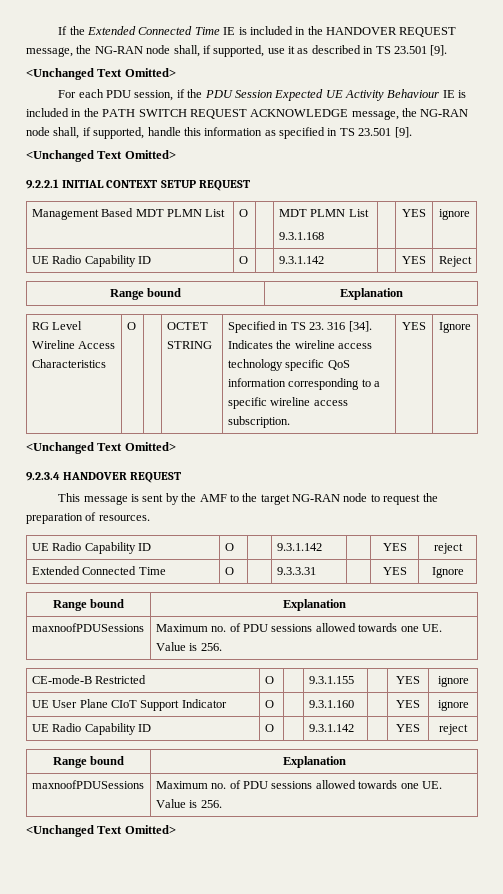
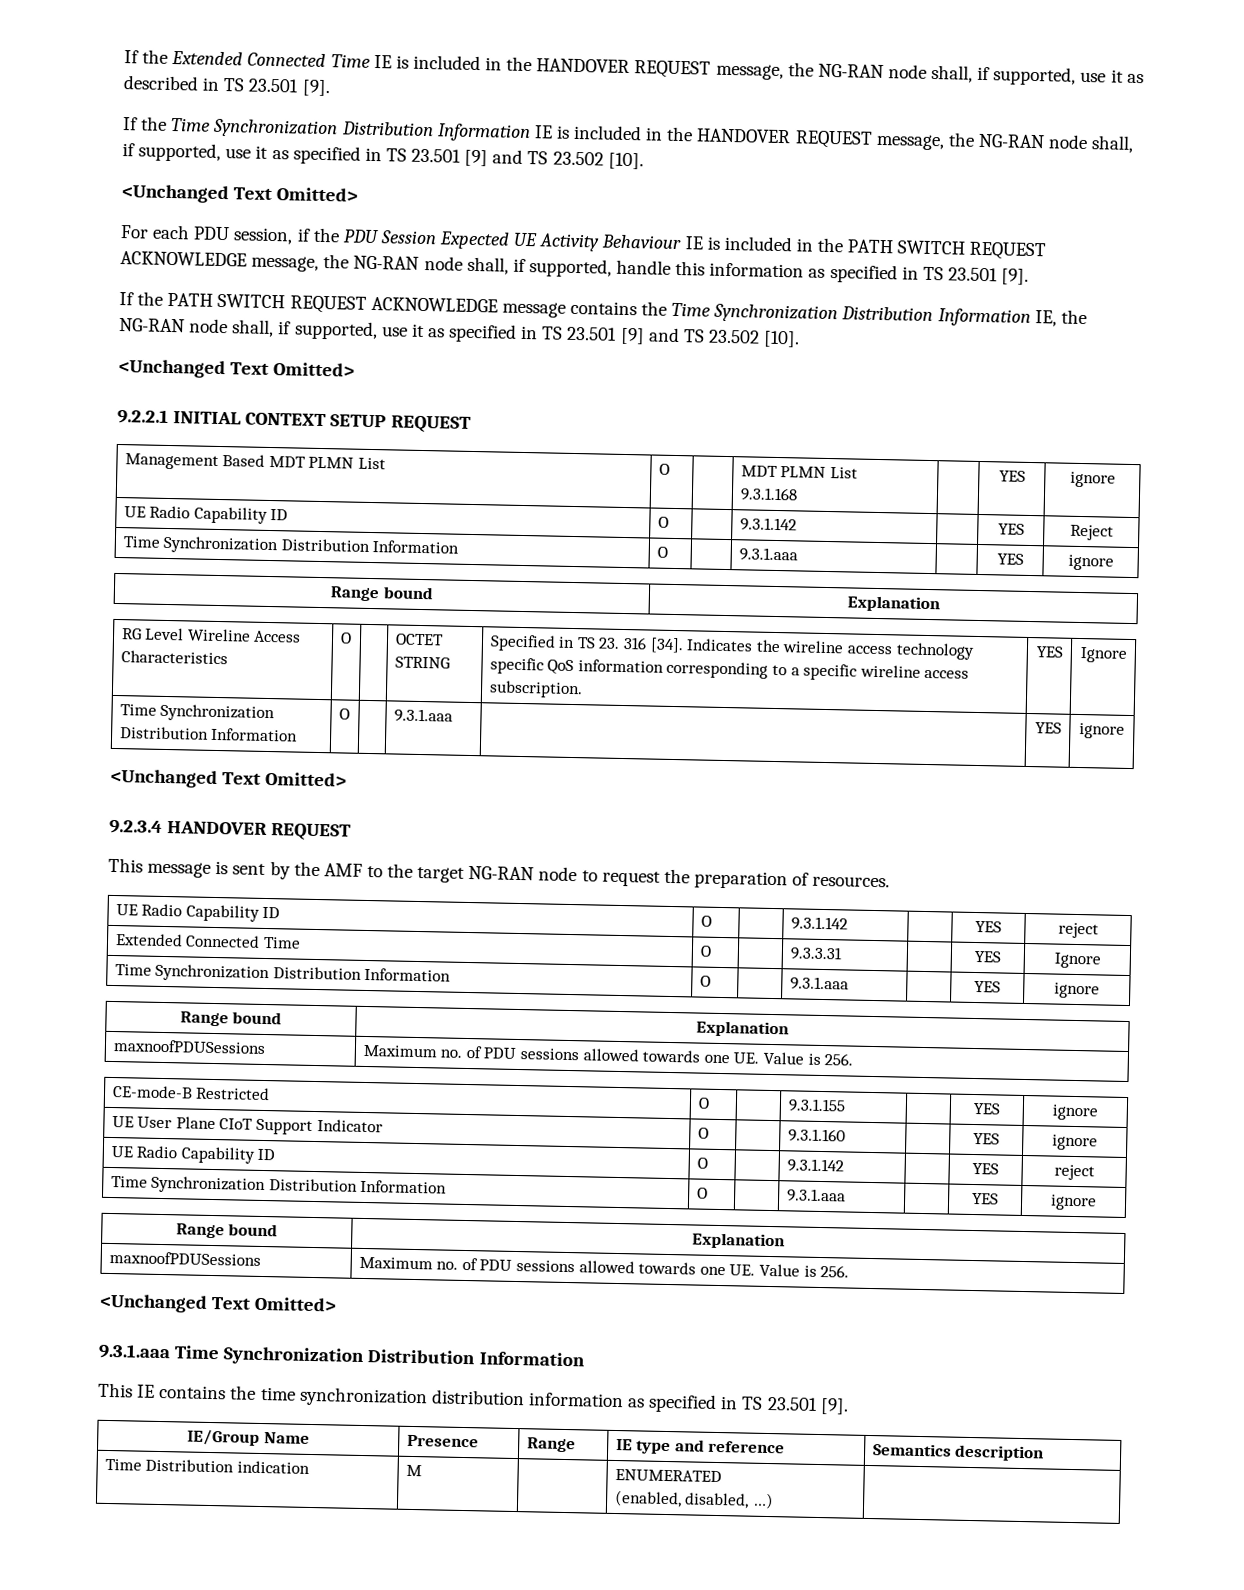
(448, 50) none -> [123,116,1135,153] [122,142,644,170] // If the Time Synchronization Distribution Information IE is included in the HANDOVER REQUEST message, the NG-RAN node shall, if supported, use it as specified in TS 23.501 [9] and TS 23.502 [10].
(412, 132) none -> [119,291,1087,327] [119,317,801,348] // If the PATH SWITCH REQUEST ACKNOWLEDGE message contains the Time Synchronization Distribution Information IE, the NG-RAN node shall, if supported, use it as specified in TS 23.501 [9] and TS 23.502 [10].
(472, 261) none -> [122,535,460,555] [656,546,668,558] [738,547,798,562] [996,553,1024,565] [1067,554,1114,571] // Time Synchronization Distribution Information | O | | 9.3.1.aaa | | YES | ignore
(471, 327) none -> [119,703,276,723] [119,726,299,742] [338,708,350,720] [393,708,453,723] [1034,722,1062,734] [1079,723,1125,739] // Time Synchronization Distribution Information | O | | 9.3.1.aaa | | YES | ignore
(464, 572) none -> [114,963,452,983] [699,975,711,987] [789,976,849,991] [974,980,1001,993] [1054,982,1100,999] // Time Synchronization Distribution Information | O | | 9.3.1.aaa | | YES | ignore
(468, 729) none -> [110,1175,448,1195] [696,1187,708,1199] [786,1188,846,1203] [972,1192,999,1205] [1050,1194,1097,1211] // Time Synchronization Distribution Information | O | | 9.3.1.aaa | | YES | ignore
(176, 829) none -> [98,1343,585,1367] [98,1382,849,1415] [187,1429,310,1446] [406,1434,479,1448] [526,1437,576,1453] [615,1438,786,1455] [872,1443,1045,1462] [104,1458,310,1474] [405,1464,422,1477] [614,1468,722,1483] [613,1489,774,1510] // 9.3.1.aaa Time Synchronization Distribution Information // This IE contains the time synchronization distribution information as specified in TS 23.501 [9]. // IE/Group Name | Presence | Range | IE type and reference | Semantics description // Time Distribution indication | M | | ENUMERATED // (enabled, disabled, …) |

